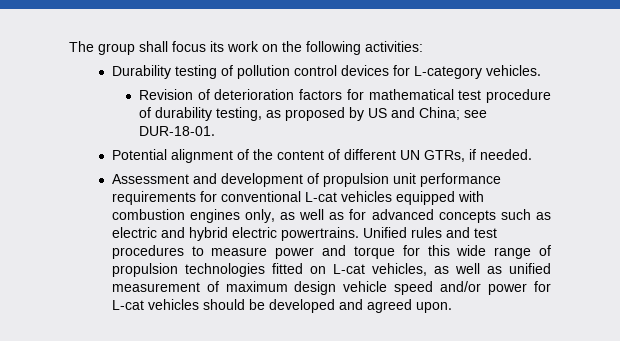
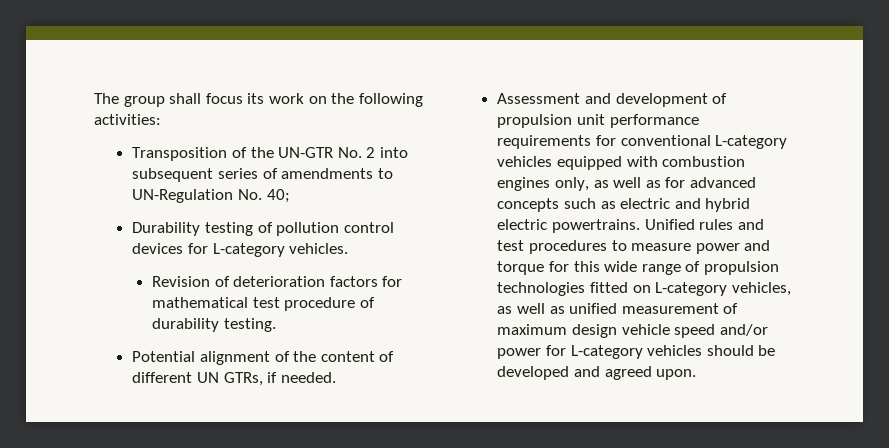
(423, 46) none -> [132,147,408,161] [132,168,393,182] [132,189,290,203] // Transposition of the UN-GTR No. 2 into subsequent series of amendments to UN-Regulation No. 40;
[215,107,487,121] [138,126,215,136] testing, as proposed by US and China; see DUR-18-01. -> [223,318,276,332] testing.
[304,192,337,202] L-cat -> [715,135,788,149] L-category
[332,264,365,274] L-cat -> [655,282,728,296] L-category
[111,300,144,310] L-cat -> [570,345,643,359] L-category

